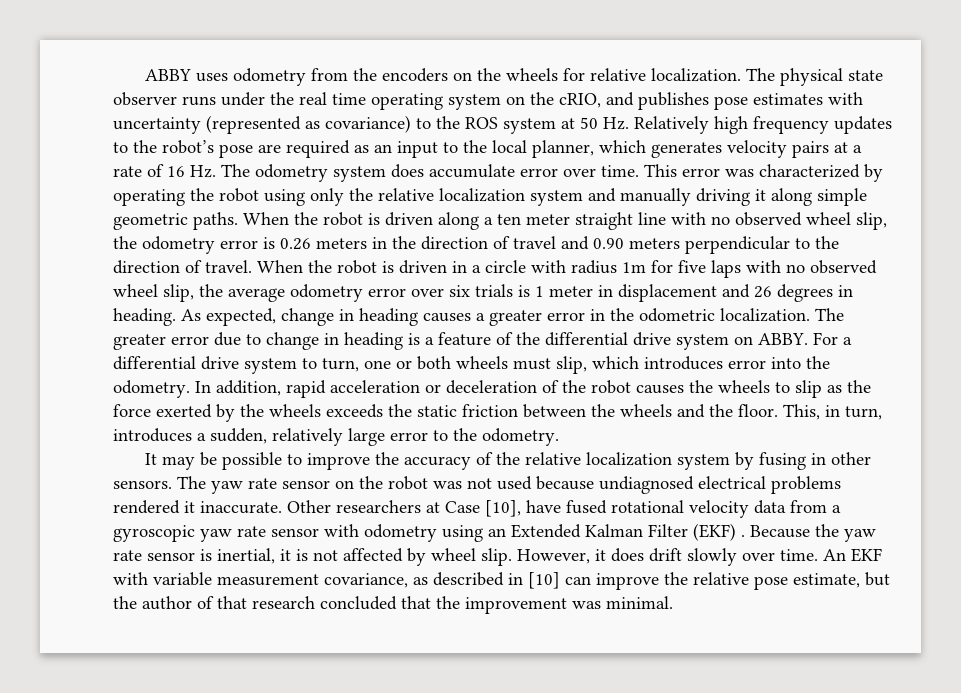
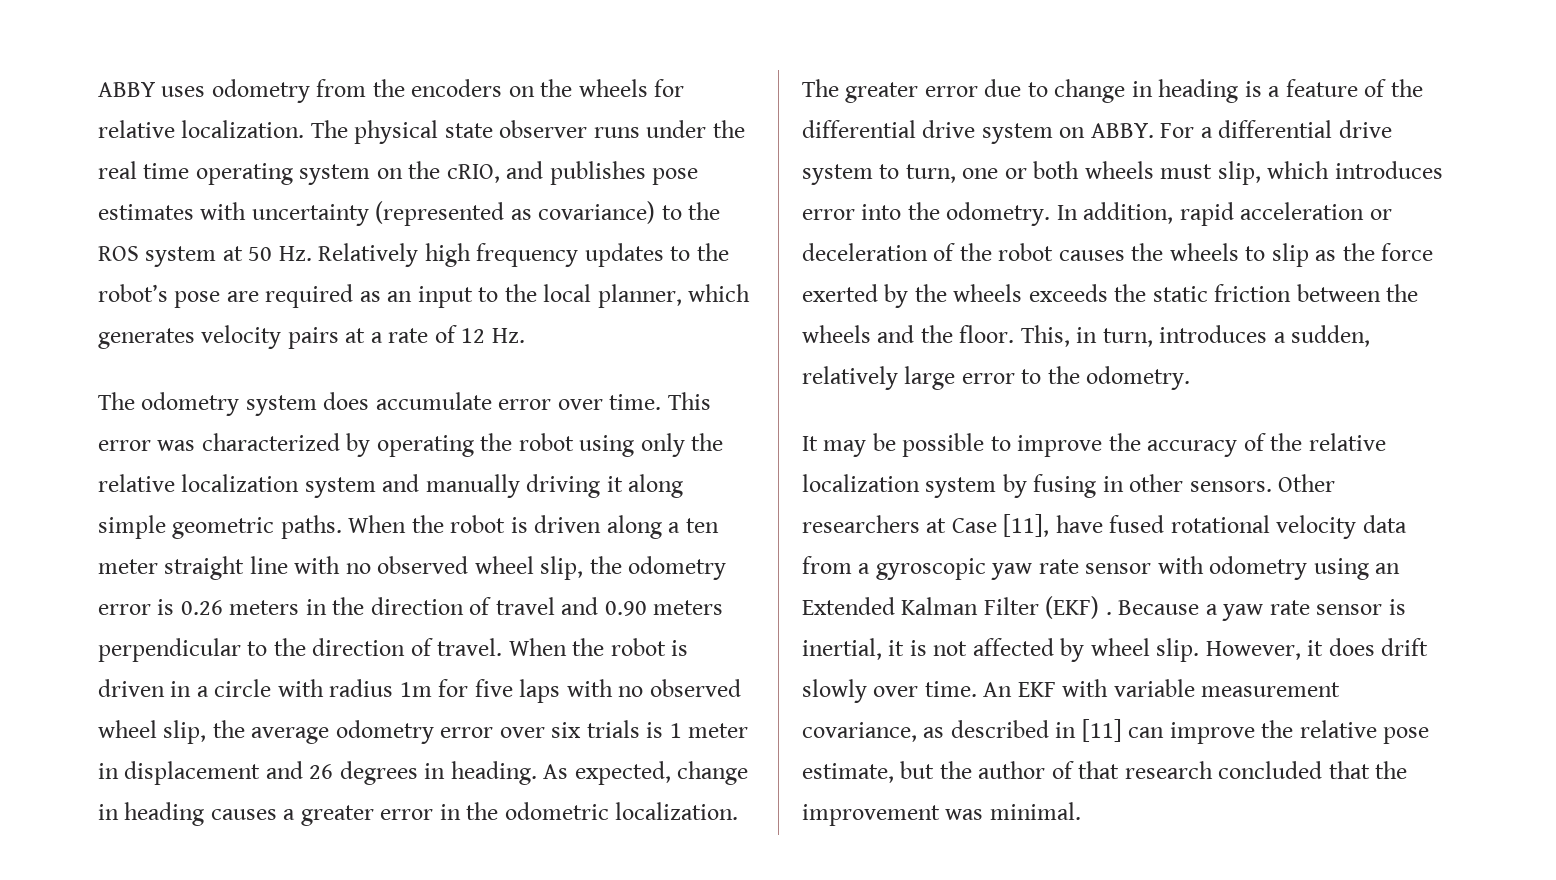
[167,165,216,178] 16 Hz. -> [461,328,525,343] 12 Hz. //
[177,476,841,494] [113,500,282,514] The yaw rate sensor on the robot was not used because undiagnosed electrical problems rendered it inaccurate. -> (1272, 486) none
[485,500,521,517] [10], -> [1003,514,1050,537] [11],
[815,524,839,537] the -> [1205,604,1218,615] a
[528,572,560,589] [10] -> [1081,719,1122,742] [11]

